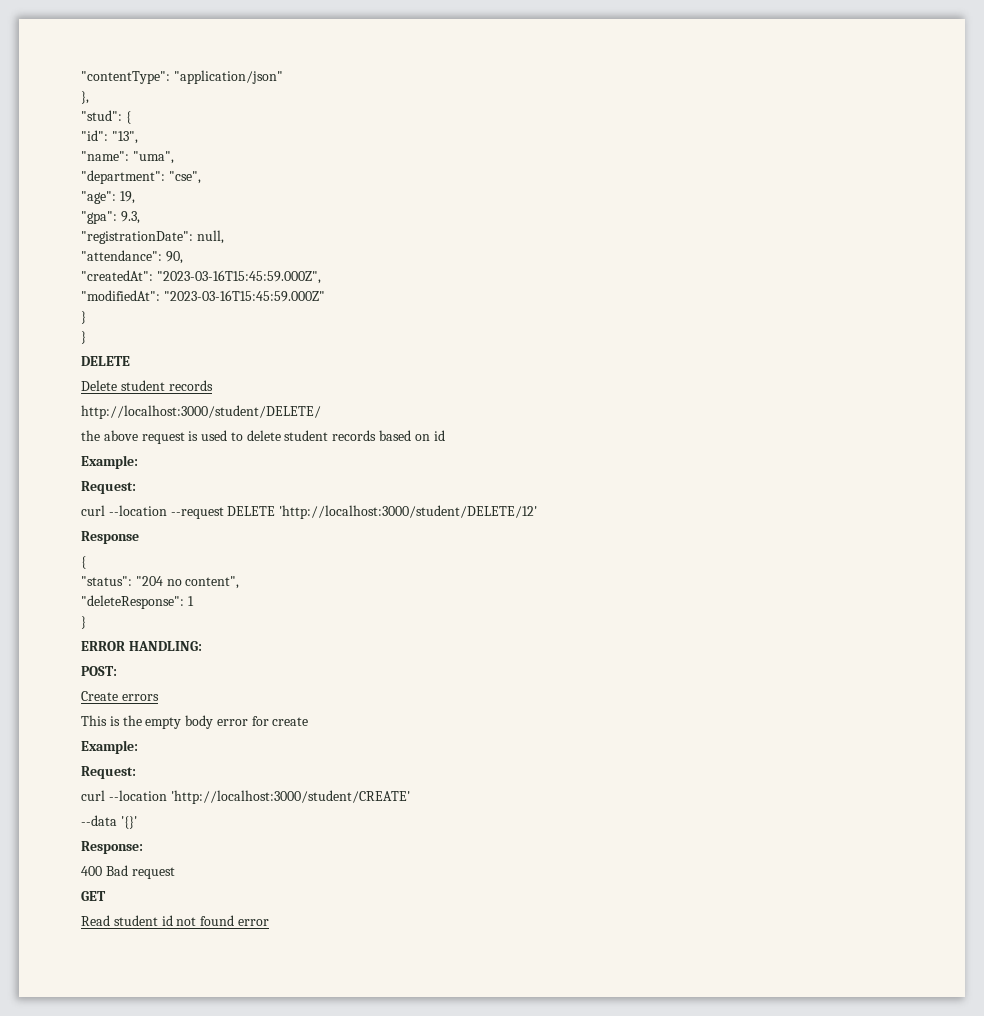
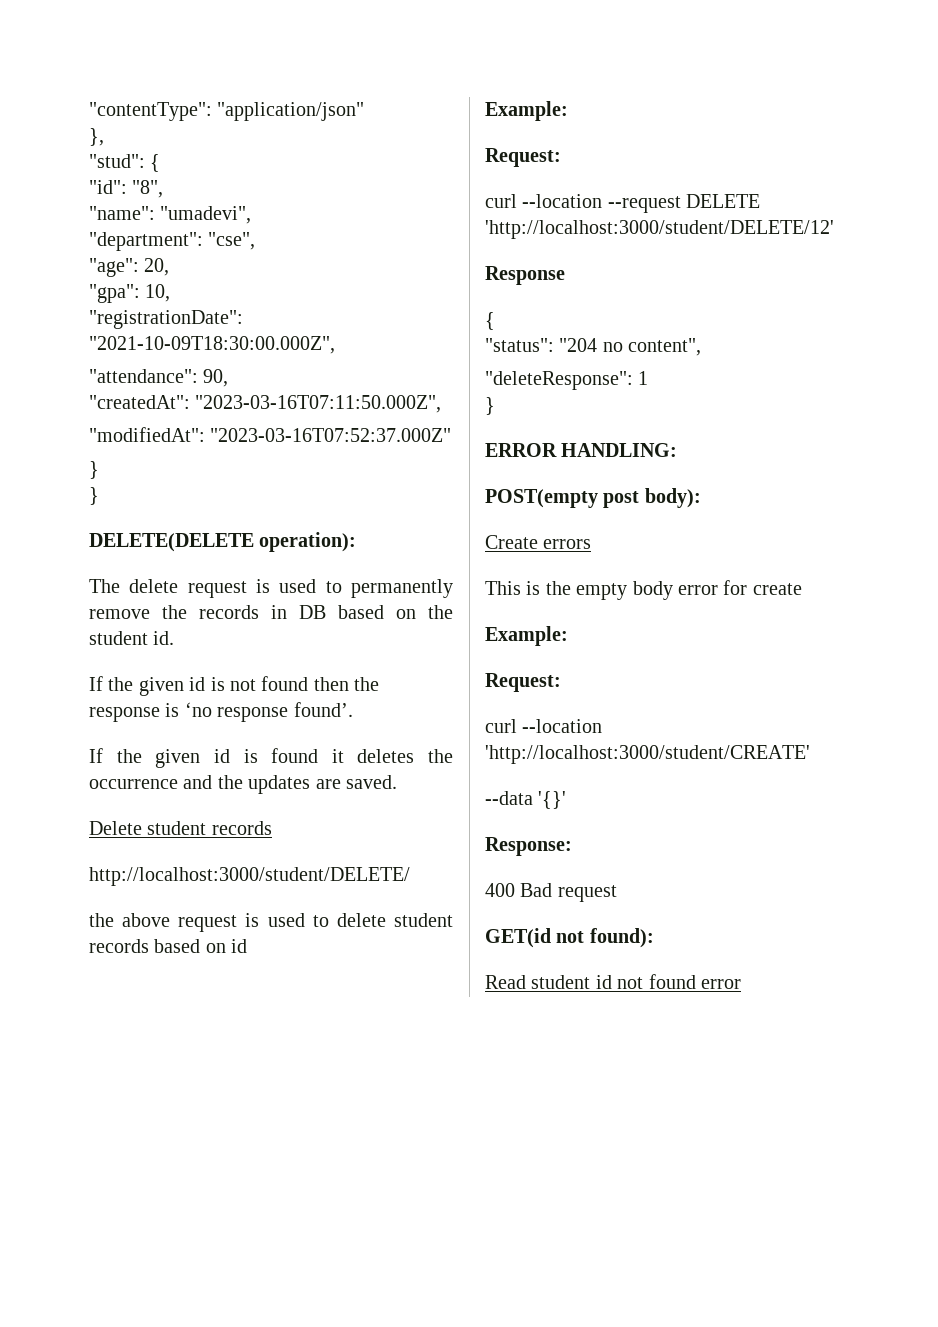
[111,131,138,144] "13", -> [132,180,164,198] "8",
[132,151,174,164] "uma", -> [160,206,252,224] "umadevi",
[119,191,135,204] 19, -> [144,258,170,276] 20,
[120,211,140,224] 9.3, -> [145,284,171,302] 10,
[196,230,224,244] null, -> [89,336,335,354] "2021-10-09T18:30:00.000Z",
[156,270,321,284] "2023-03-16T15:45:59.000Z", -> [195,395,442,413] "2023-03-16T07:11:50.000Z",
[163,290,325,302] "2023-03-16T15:45:59.000Z" -> [210,428,452,442] "2023-03-16T07:52:37.000Z"
[81,356,130,366] DELETE -> [89,532,357,552] [89,579,454,598] [89,605,453,619] [89,631,175,645] [89,676,380,696] [89,702,353,722] [89,748,453,768] [89,775,397,794] DELETE(DELETE operation): // The delete request is used to permanently remove the records in DB based on the student id. // If the given id is not found then the response is ‘no response found’. // If the given id is found it deletes the occurrence and the updates are saved.
[81,666,117,676] POST: -> [485,488,701,508] POST(empty post body):
[81,891,106,901] GET -> [485,928,654,948] GET(id not found):

